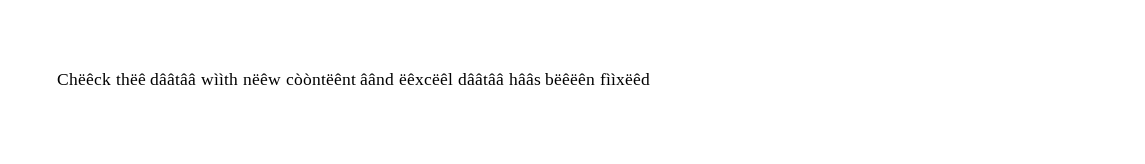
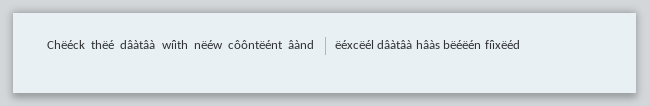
[57,73,650,85] Chëêck thëê dââtââ wììth nëêw còòntëênt âând ëêxcëêl dââtââ hââs bëêëên fììxëêd -> [47,40,520,49] Chëéck thëé dâàtâà wíìth nëéw côôntëént âànd ëéxcëél dâàtâà hâàs bëéëén fíìxëéd

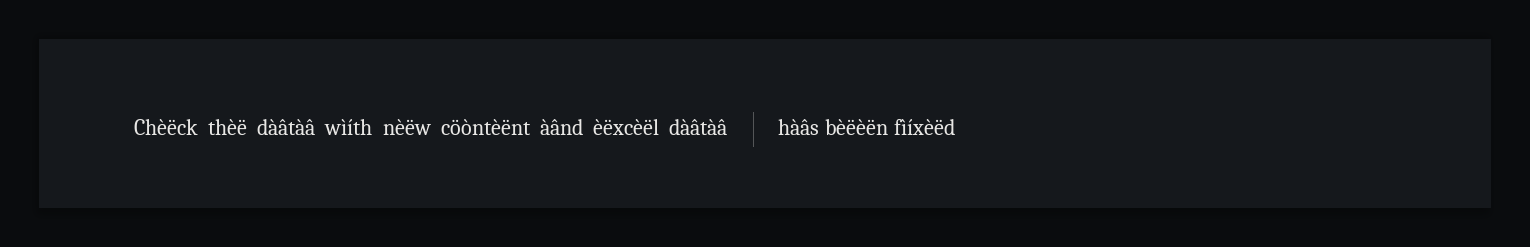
[47,40,520,49] Chëéck thëé dâàtâà wíìth nëéw côôntëént âànd ëéxcëél dâàtâà hâàs bëéëén fíìxëéd -> [134,119,955,135] Chèëck thèë dàâtàâ wìíth nèëw cöòntèënt àând èëxcèël dàâtàâ hàâs bèëèën fìíxèëd

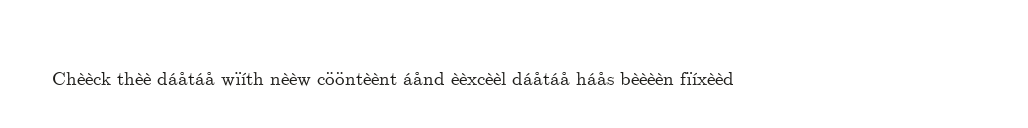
[134,119,955,135] Chèëck thèë dàâtàâ wìíth nèëw cöòntèënt àând èëxcèël dàâtàâ hàâs bèëèën fìíxèëd -> [52,72,734,87] Chèèck thèè dáåtáå wïíth nèèw cööntèènt áånd èèxcèèl dáåtáå háås bèèèèn fïíxèèd

